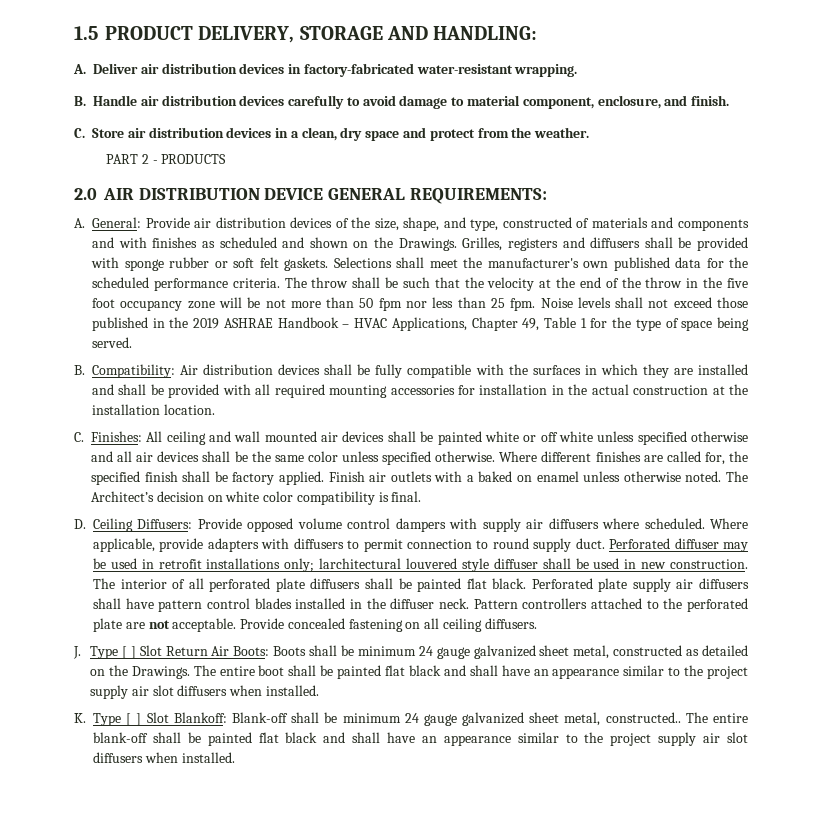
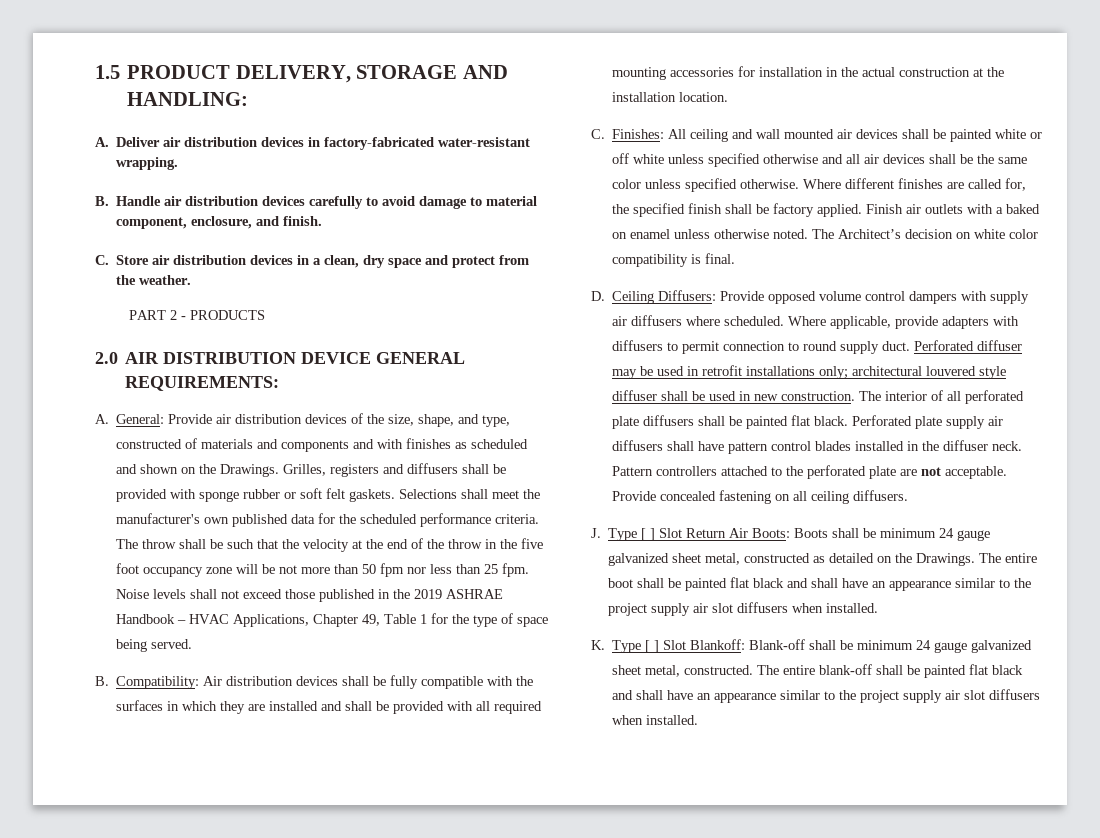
[319,558,402,569] larchitectural -> [852,366,923,376] architectural
[605,712,681,723] constructed.. -> [684,665,754,675] constructed.

